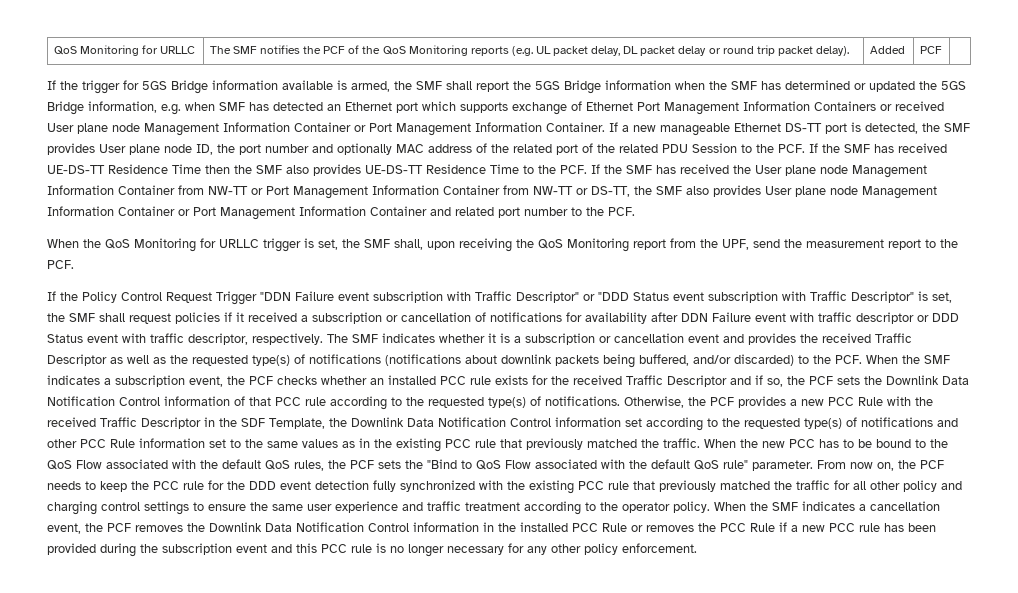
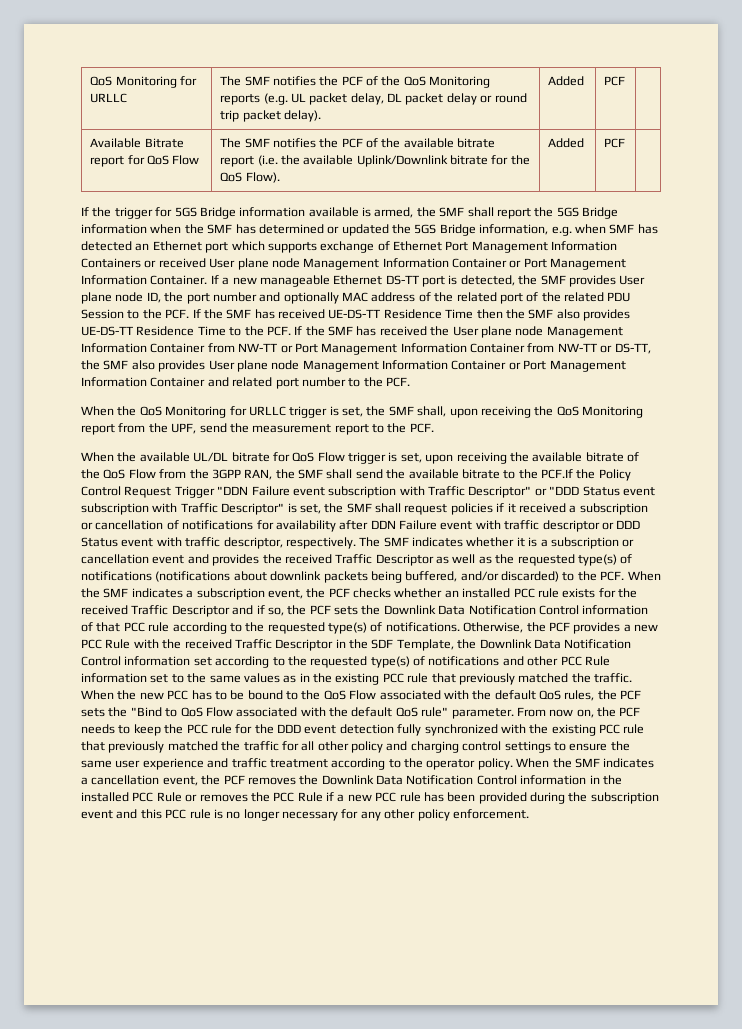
(942, 50) none -> [90,138,184,148] [90,155,200,167] [220,138,496,148] [220,155,530,167] [220,172,280,183] [548,138,585,148] [604,138,626,148] // Available Bitrate report for QoS Flow | The SMF notifies the PCF of the available bitrate report (i.e. the available Uplink/Downlink bitrate for the QoS Flow). | Added | PCF |
[47,291,56,301] If -> [81,452,639,464] [81,469,573,480] When the available UL/DL bitrate for QoS Flow trigger is set, upon receiving the available bitrate of the QoS Flow from the 3GPP RAN, the SMF shall send the available bitrate to the PCF.If

